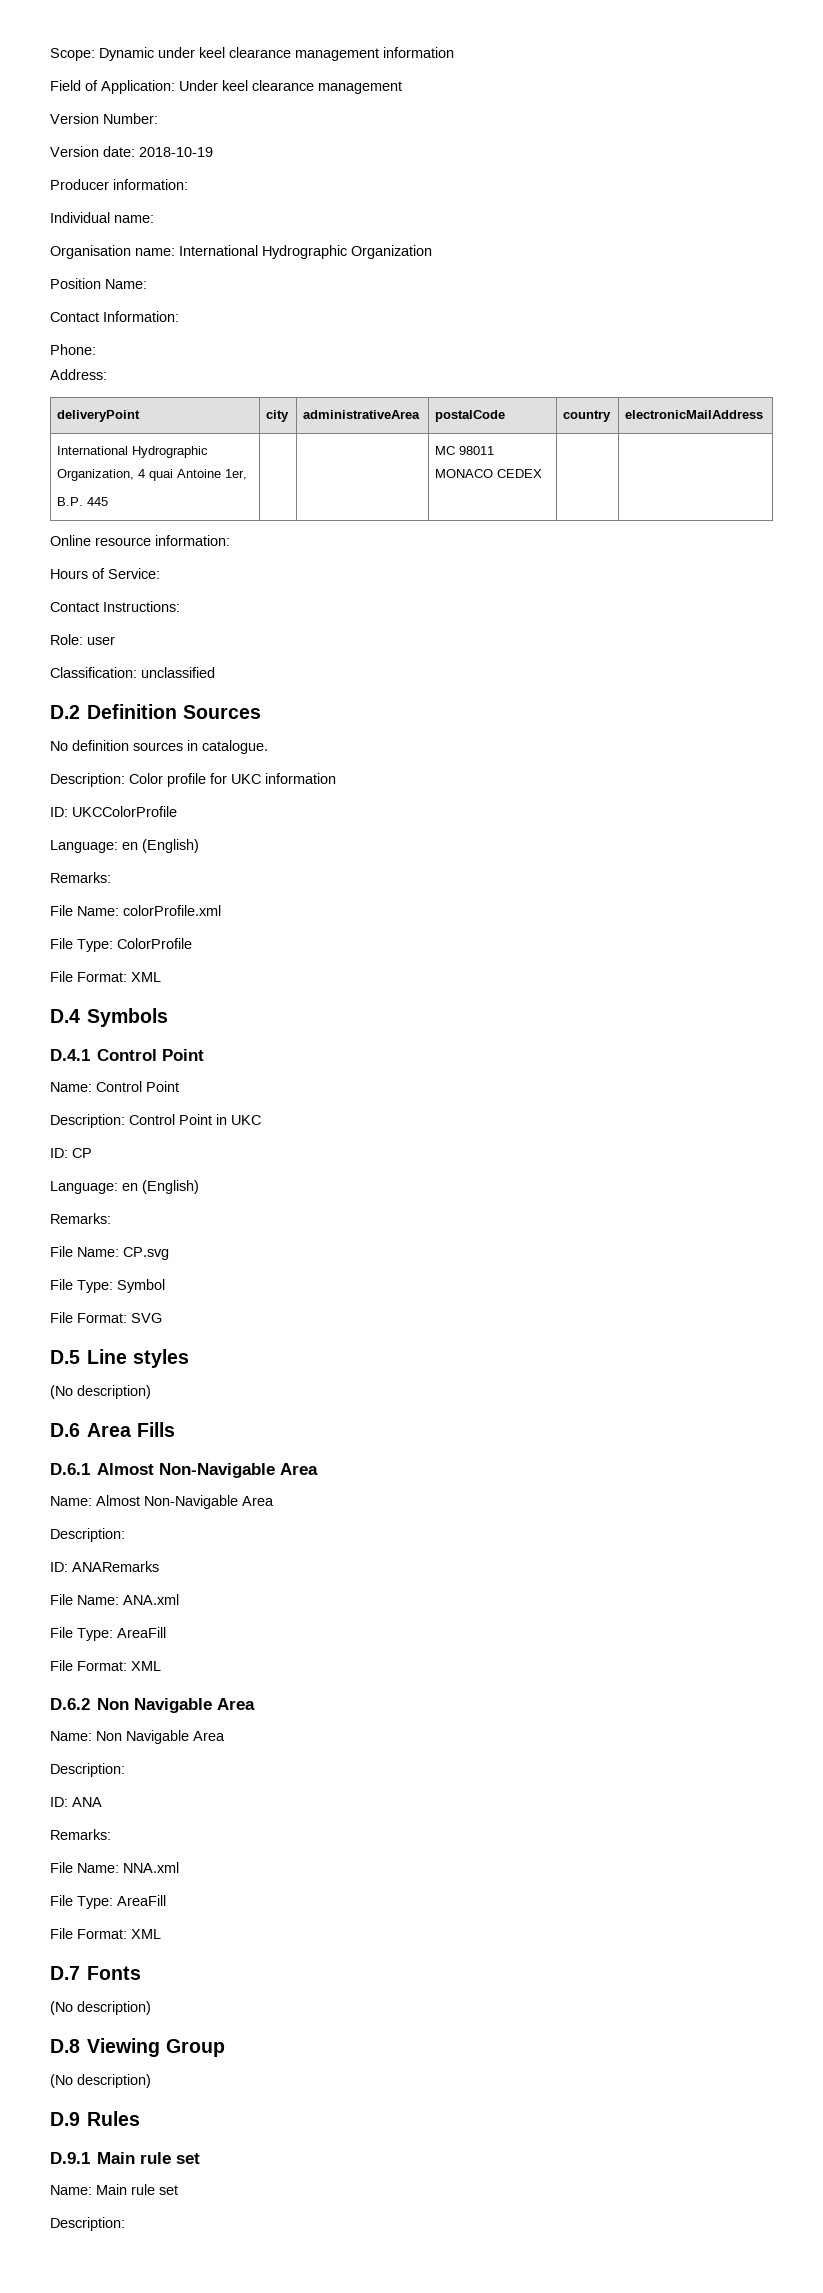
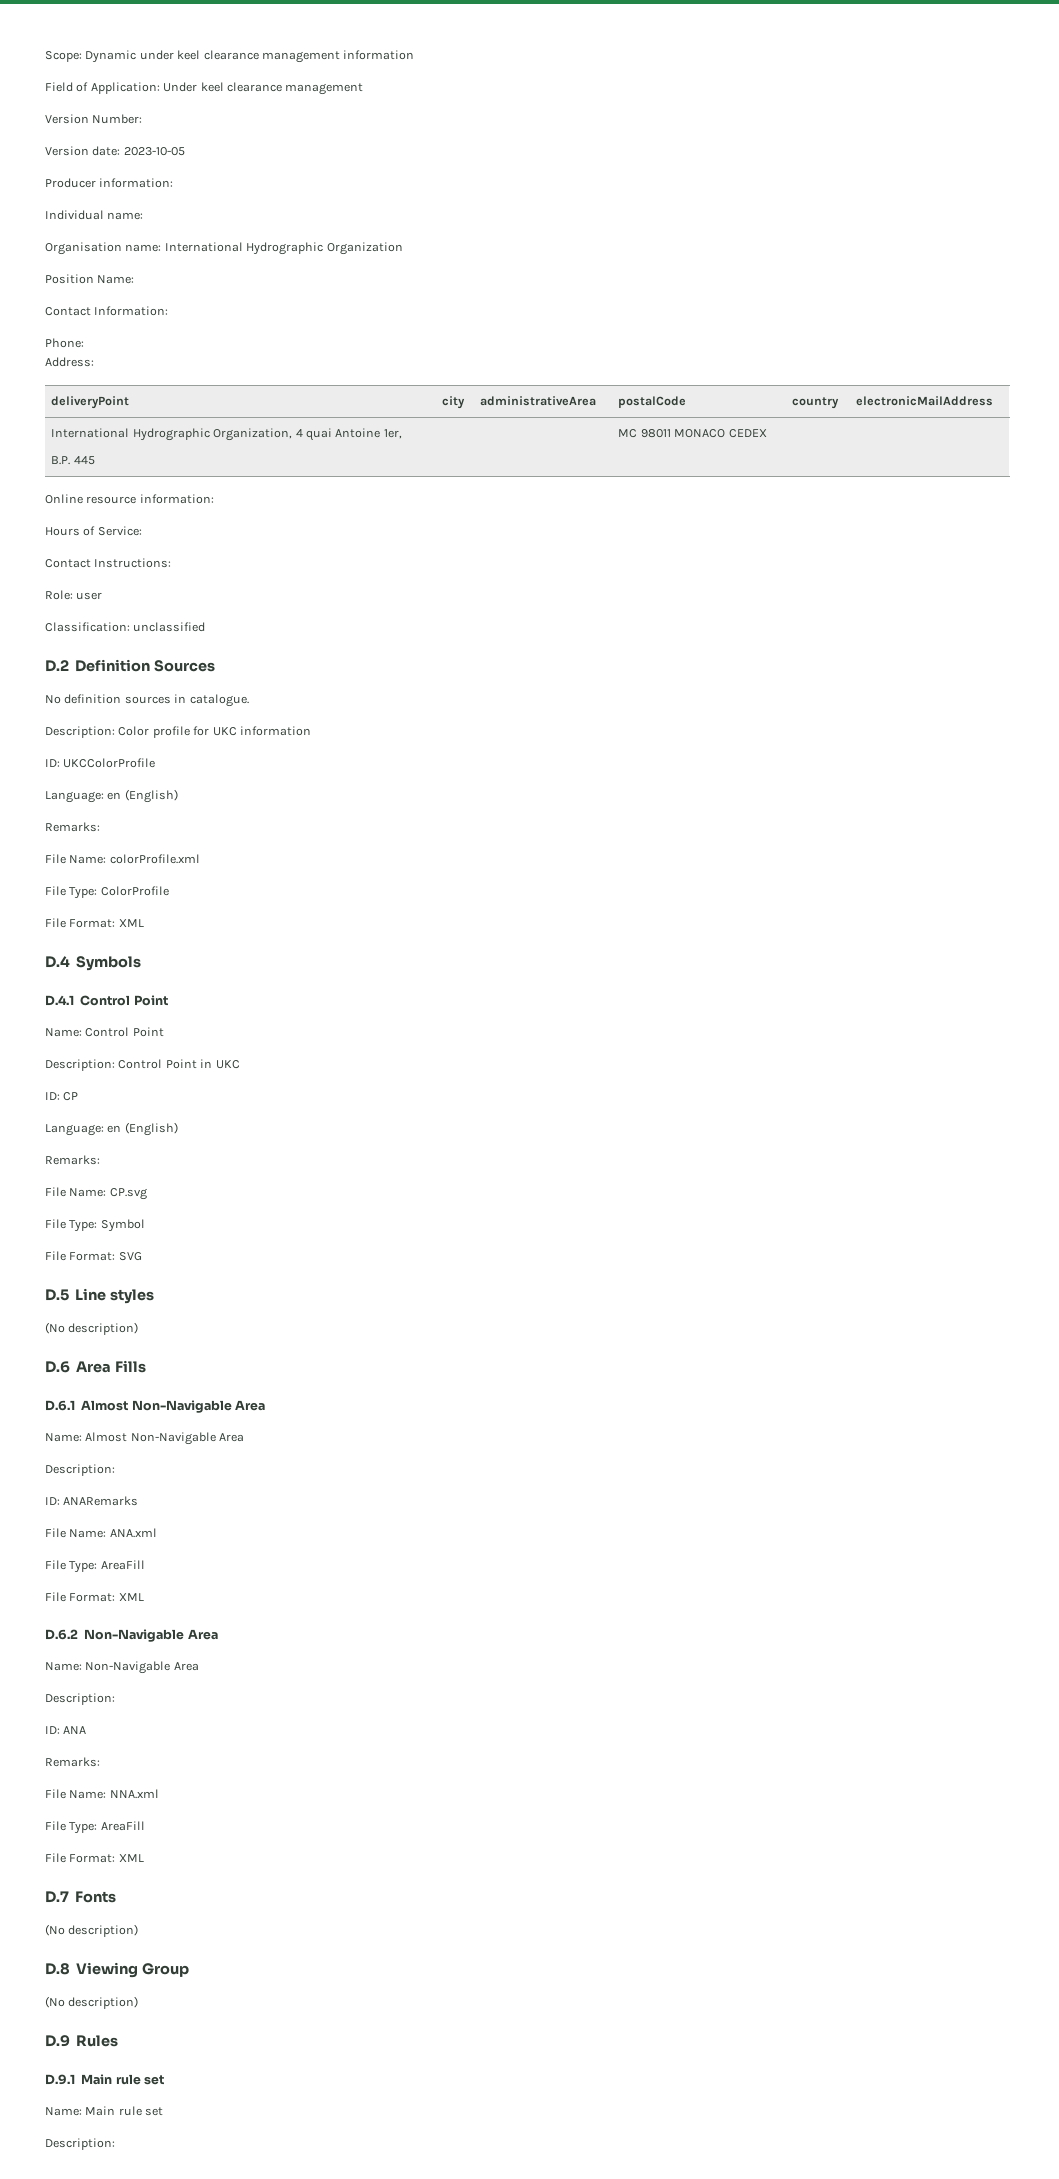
[139,147,213,157] 2018-10-19 -> [123,147,185,156] 2023-10-05
[97,1698,256,1713] [50,1730,189,1744] Non Navigable Area // Name: Non Navigable -> [84,1629,218,1642] [45,1661,171,1674] Non-Navigable Area // Name: Non-Navigable

